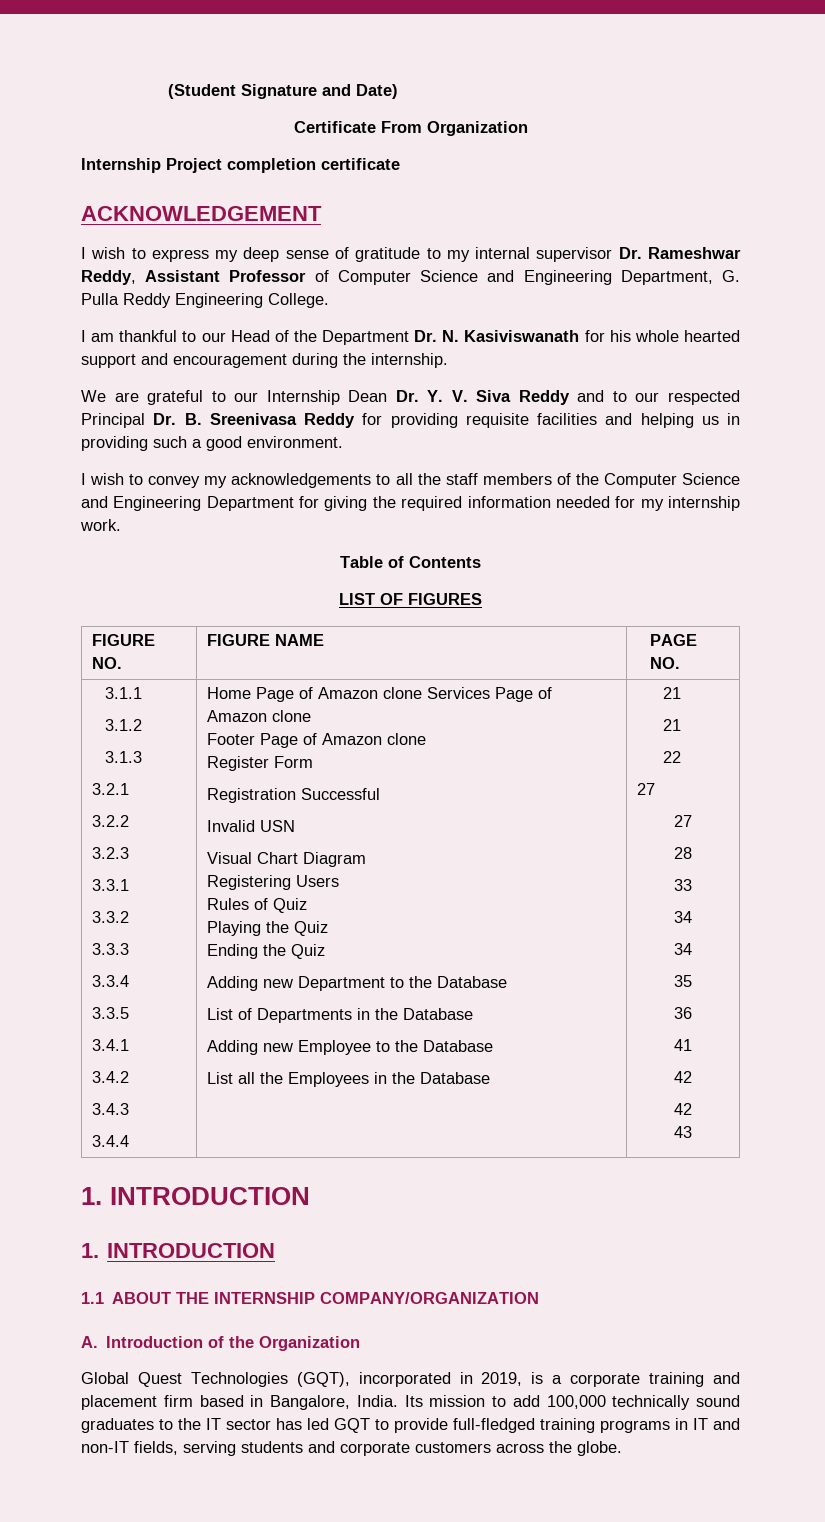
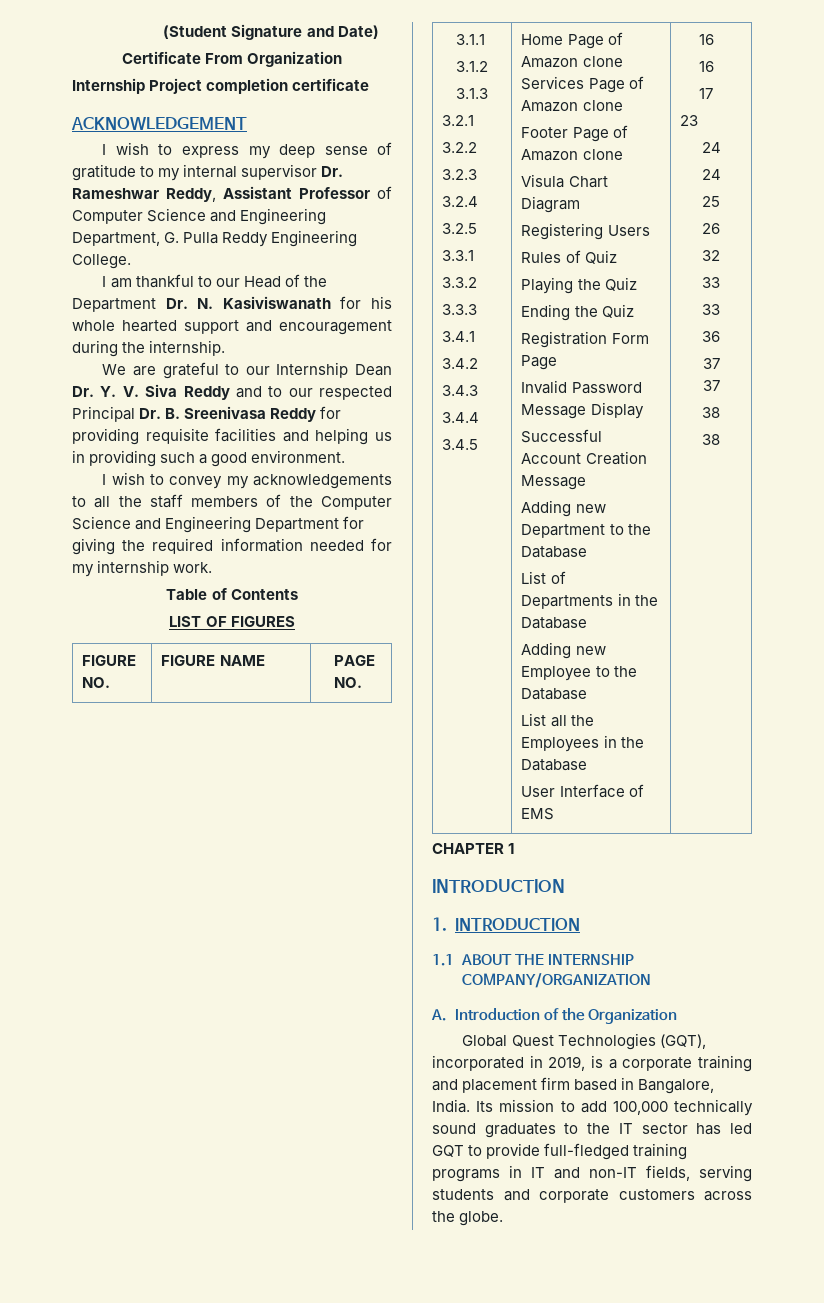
(129, 853) none -> [442,196,479,207] [442,223,478,234] // 3.2.4 // 3.2.5
[91,975,129,987] [91,1007,129,1019] // 3.3.4 // 3.3.5 -> (478, 309) none
(129, 1141) none -> [442,439,479,450] // 3.4.5
[206,756,313,771] [206,788,380,803] [206,820,295,832] [206,852,252,864] Register Form // Registration Successful // Invalid USN // Visual -> [521,174,565,188] Visula
(325, 951) none -> [521,331,649,348] [521,355,558,370] [521,380,642,394] [521,402,644,419] [521,429,603,443] [521,451,647,465] [521,475,587,490] // Registration Form Page // Invalid Password Message Display // Successful Account Creation Message
[662,687,681,699] [662,719,681,731] [662,751,681,763] [636,783,655,795] [674,815,692,827] [674,847,692,859] [674,879,692,891] [674,911,692,923] [674,943,692,955] [674,975,692,987] [674,1007,692,1019] [674,1039,692,1051] [674,1071,692,1083] [674,1103,692,1115] [674,1126,692,1138] [81,1187,102,1205] | 21 // 21 // 22 // 27 // 27 // 28 // 33 // 34 // 34 // 35 // 36 // 41 // 42 // 42 // 43 // 1. -> [521,784,644,798] [521,808,555,820] [698,34,714,45] [698,61,714,72] [698,88,713,99] [680,115,699,126] [701,142,721,153] [701,169,721,180] [702,196,720,207] [702,223,720,234] [702,250,720,261] [702,277,720,288] [702,304,720,315] [702,331,720,342] [702,358,720,369] [702,380,720,391] [702,407,720,418] [702,434,720,445] [432,843,515,854] // User Interface of EMS | 16 // 16 // 17 // 23 // 24 // 24 // 25 // 26 // 32 // 33 // 33 // 36 // 37 // 37 // 38 // 38 // CHAPTER 1 //

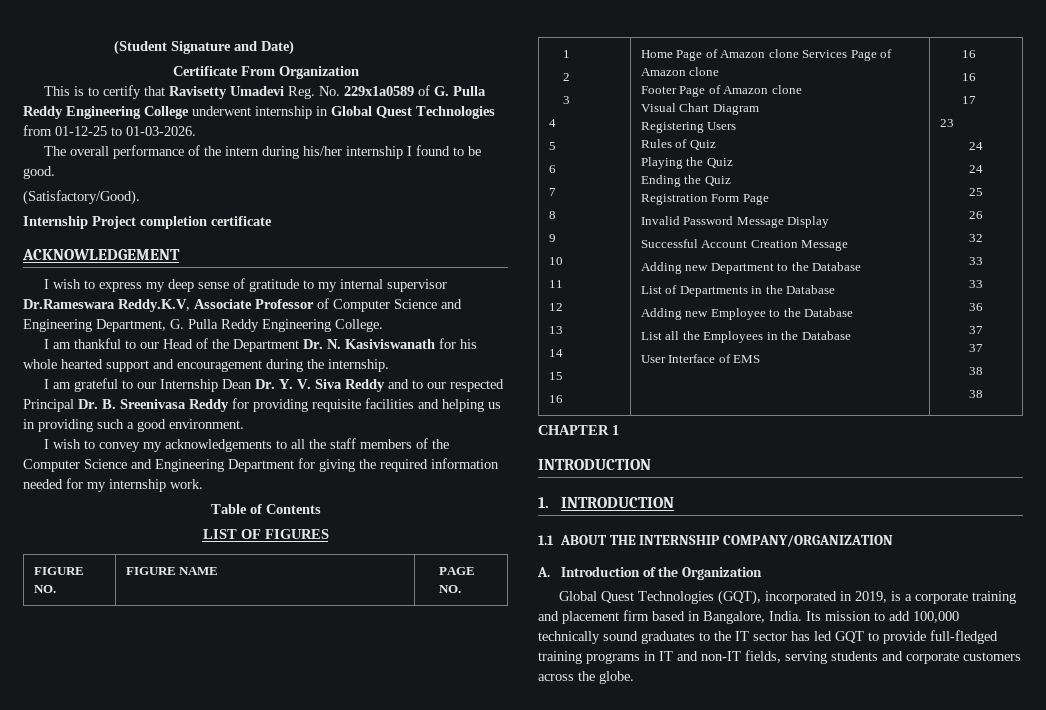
(343, 59) none -> [43,85,486,99] [23,106,495,119] [23,125,196,136] [43,145,481,159] [23,166,55,179] [23,190,140,205] // This is to certify that Ravisetty Umadevi Reg. No. 229x1a0589 of G. Pulla Reddy Engineering College underwent internship in Global Quest Technologies from 01-12-25 to 01-03-2026. // The overall performance of the intern during his/her internship I found to be good. // (Satisfactory/Good).
[321,166,344,177] [72,186,292,202] Dr. Rameshwar Reddy, Assistant -> [23,299,252,312] Dr.Rameswara Reddy.K.V, Associate
[102,364,157,376] We are -> [43,379,71,389] I am
[456,34,486,45] [456,61,489,72] [456,88,489,99] [442,115,475,126] [442,142,478,153] [442,169,478,180] [442,196,479,207] [442,223,478,234] [442,250,475,261] [442,277,478,288] [442,304,478,315] [442,331,476,342] [442,358,479,369] [442,385,479,396] [442,412,480,423] [442,439,479,450] 3.1.1 // 3.1.2 // 3.1.3 // 3.2.1 // 3.2.2 // 3.2.3 // 3.2.4 // 3.2.5 // 3.3.1 // 3.3.2 // 3.3.3 // 3.4.1 // 3.4.2 // 3.4.3 // 3.4.4 // 3.4.5 -> [562,50,570,58] [562,73,570,81] [562,96,570,104] [548,119,556,127] [548,142,556,150] [548,165,556,173] [548,188,556,196] [548,211,556,219] [548,234,556,242] [548,257,563,265] [548,280,563,288] [548,303,563,311] [548,326,563,334] [548,349,563,357] [548,372,563,380] [548,395,563,403] 1 // 2 // 3 // 4 // 5 // 6 // 7 // 8 // 9 // 10 // 11 // 12 // 13 // 14 // 15 // 16
[521,174,565,188] Visula -> [640,103,676,112] Visual

